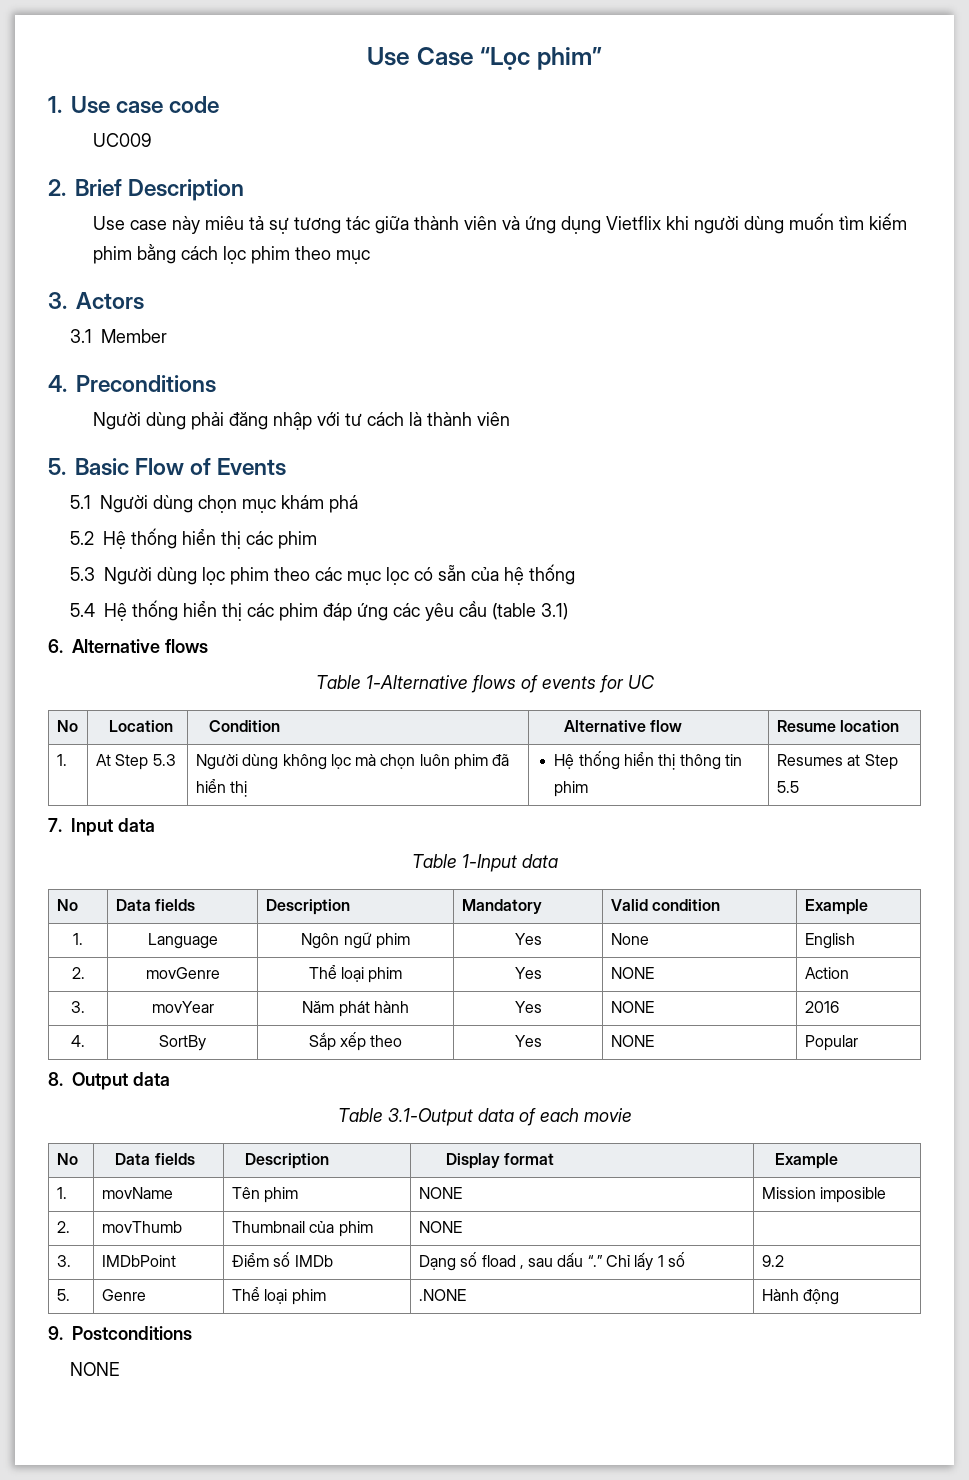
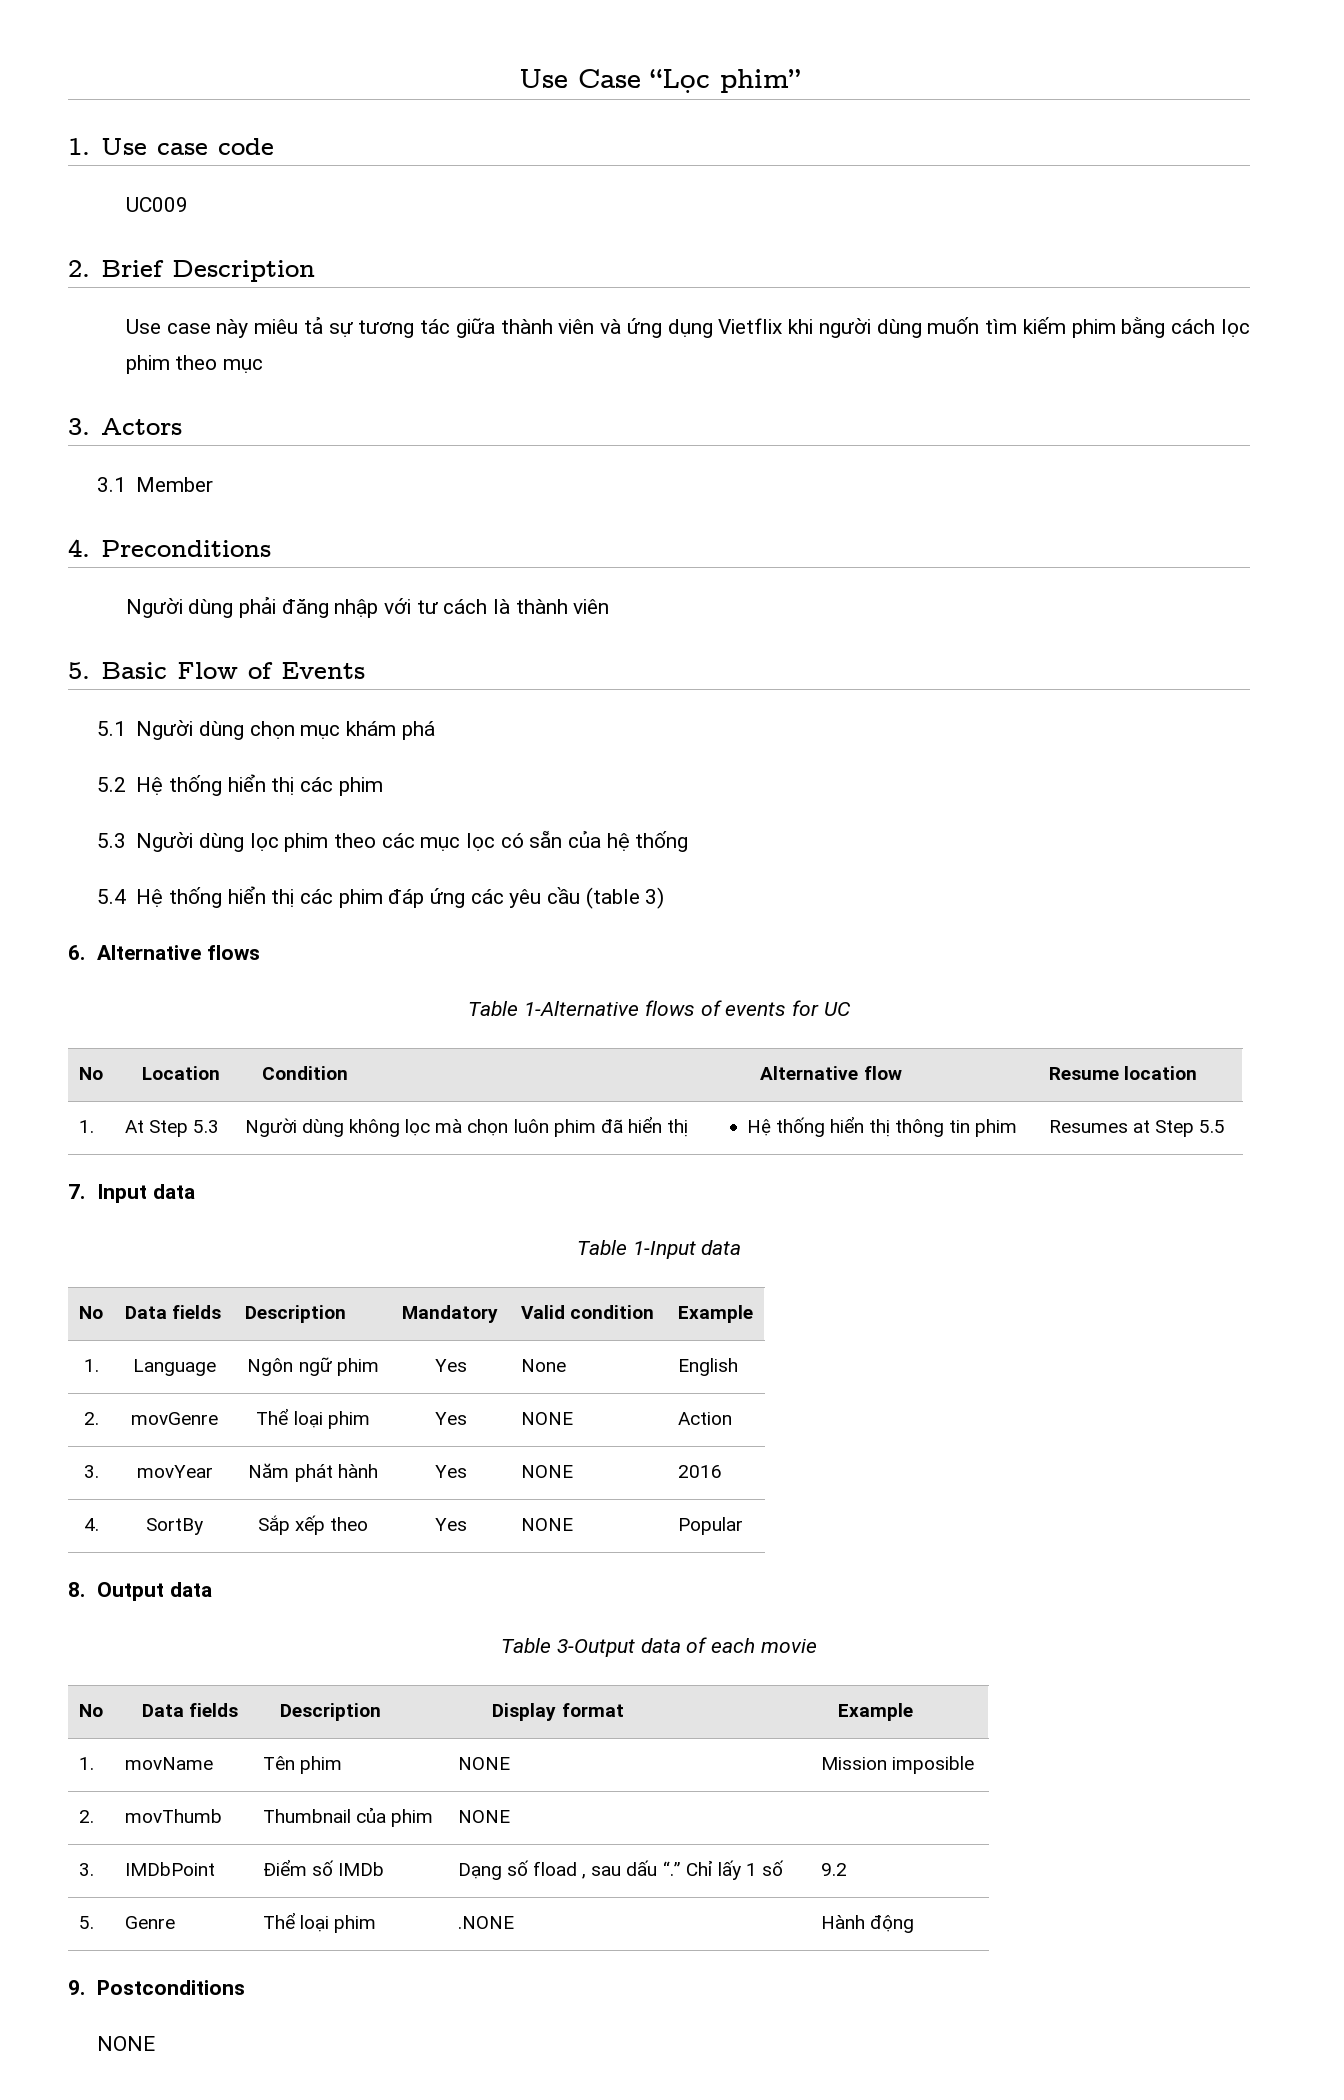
[541,603,569,620] 3.1) -> [645,887,665,909] 3)
[387,1108,473,1126] 3.1-Output -> [556,1639,635,1657] 3-Output

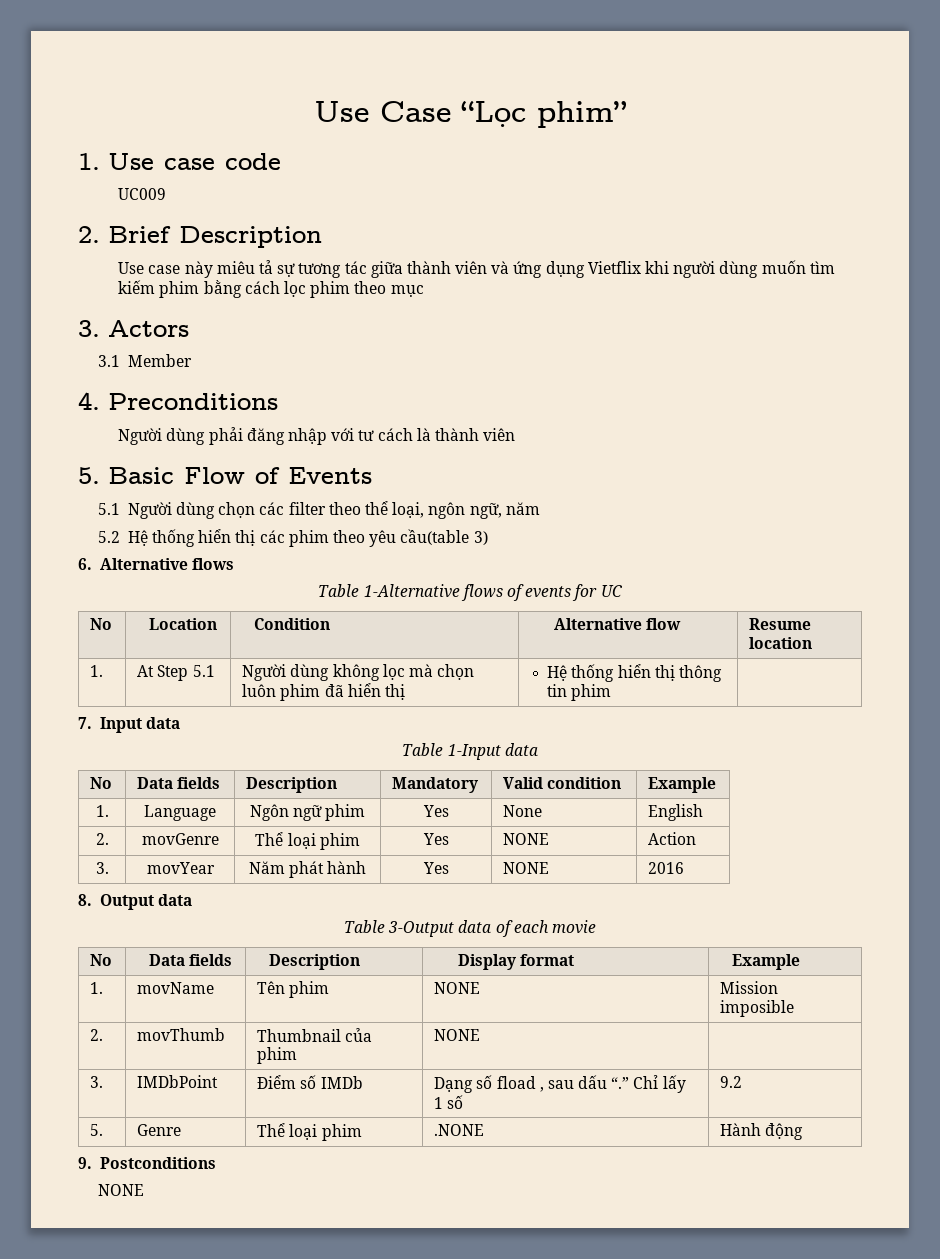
[300,721,435,740] mục khám phá -> [259,501,540,519] các filter theo thể loại, ngôn ngữ, năm
[96,830,689,852] [96,886,640,909] // 5.3 Người dùng lọc phim theo các mục lọc có sẵn của hệ thống // 5.4 Hệ thống hiển thị các phim đáp ứng các yêu cầu (table -> [332,529,470,547] theo yêu cầu(table
[193,1120,220,1133] 5.3 -> [192,665,215,677] 5.1
[1048,1120,1226,1137] Resumes at Step 5.5 -> (612, 692) none
[84,1518,99,1531] [146,1518,203,1535] [257,1515,369,1535] [435,1518,467,1531] [520,1518,573,1531] [677,1517,743,1535] // 4. | SortBy | Sắp xếp theo | Yes | NONE | Popular -> (685, 868) none

